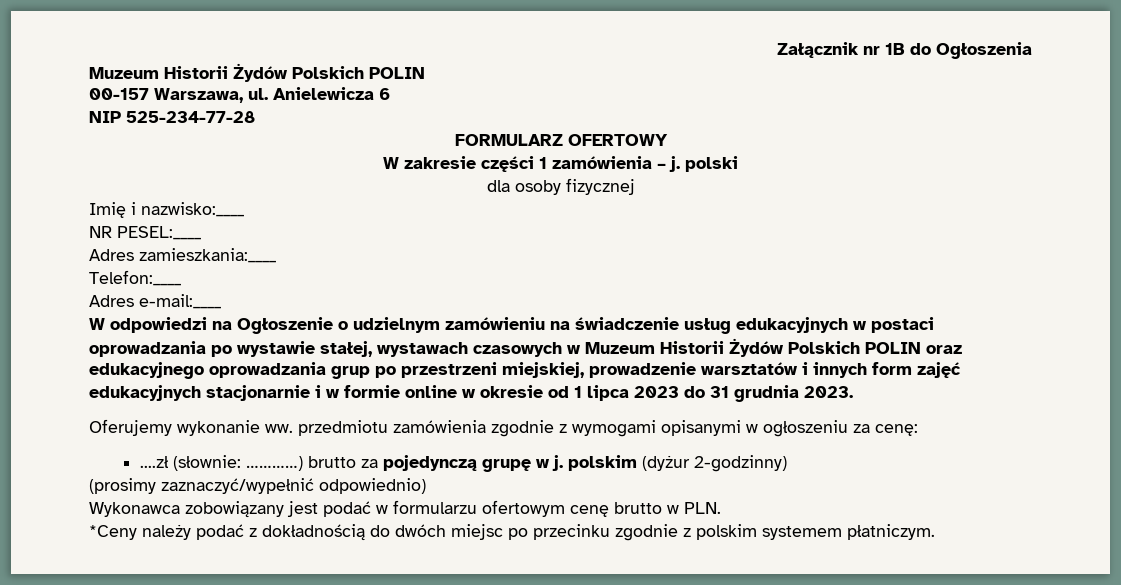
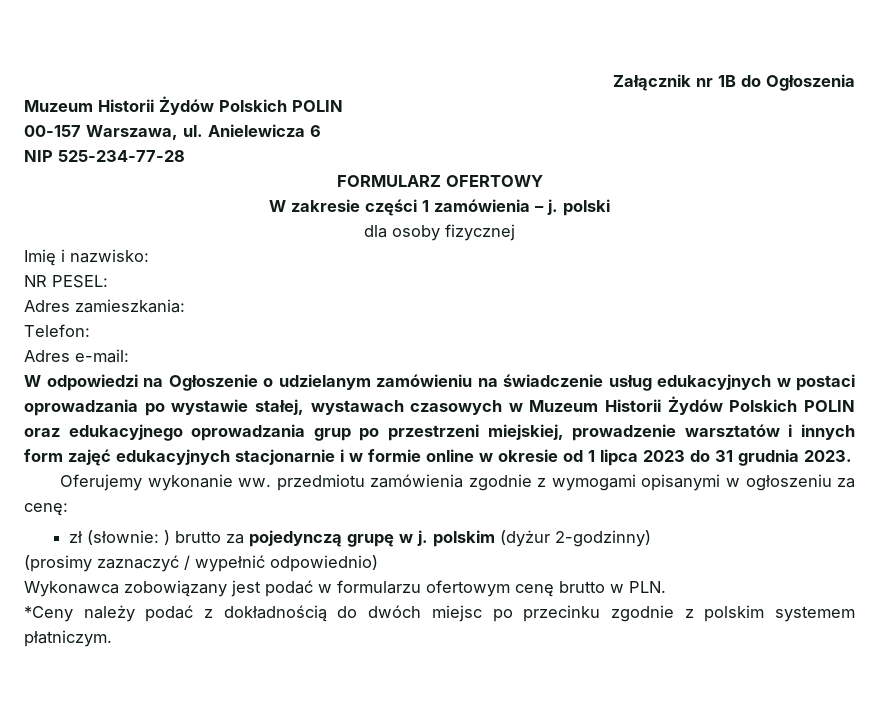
[141,202,244,217] nazwisko:____ -> [70,249,149,263] nazwisko:
[117,226,201,240] [89,248,276,263] [89,270,181,286] [89,294,221,309] PESEL:____ // Adres zamieszkania:____ // Telefon:____ // Adres e-mail:____ -> [52,275,108,288] [24,299,185,313] [24,324,90,337] [24,349,129,363] PESEL: // Adres zamieszkania: // Telefon: // Adres e-mail:
[353,317,440,333] udzielnym -> [278,374,371,390] udzielanym
[139,455,303,471] ....zł (słownie: …………) -> [69,530,171,545] zł (słownie: )
[161,478,314,494] zaznaczyć/wypełnić -> [97,555,265,572] zaznaczyć / wypełnić

